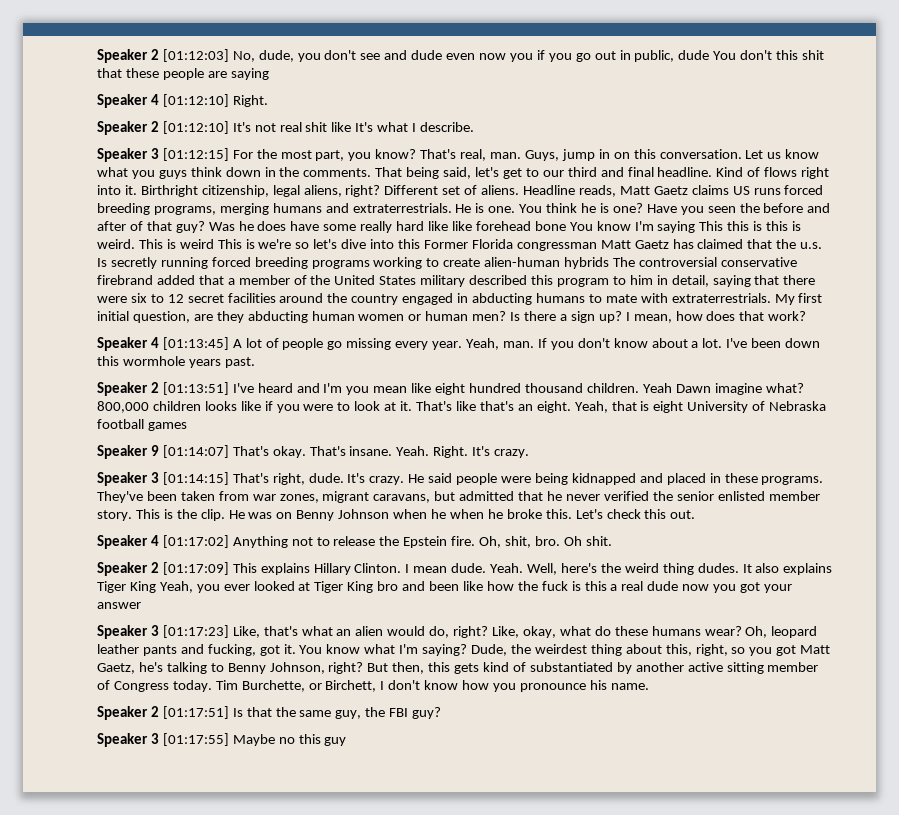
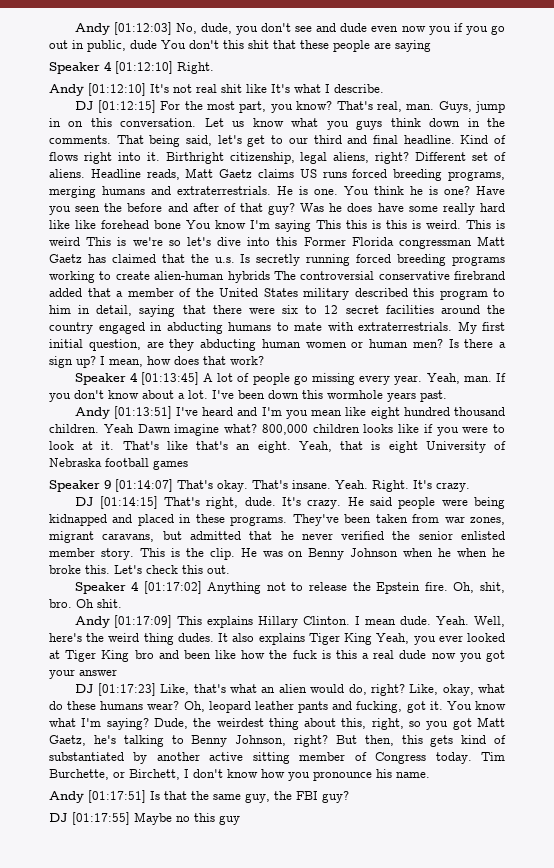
[97,49,159,63] Speaker 2 -> [74,23,110,35] Andy
[97,121,159,135] Speaker 2 -> [49,84,84,96] Andy
[97,148,159,162] Speaker 3 -> [74,101,94,110] DJ
[97,382,159,396] Speaker 2 -> [74,407,110,419] Andy
[97,472,159,486] Speaker 3 -> [74,497,94,506] DJ
[97,562,159,576] Speaker 2 -> [74,616,110,628] Andy
[97,625,159,639] Speaker 3 -> [74,684,94,693] DJ
[97,706,159,720] Speaker 2 -> [49,791,84,803] Andy
[97,733,159,747] Speaker 3 -> [49,813,68,822] DJ

